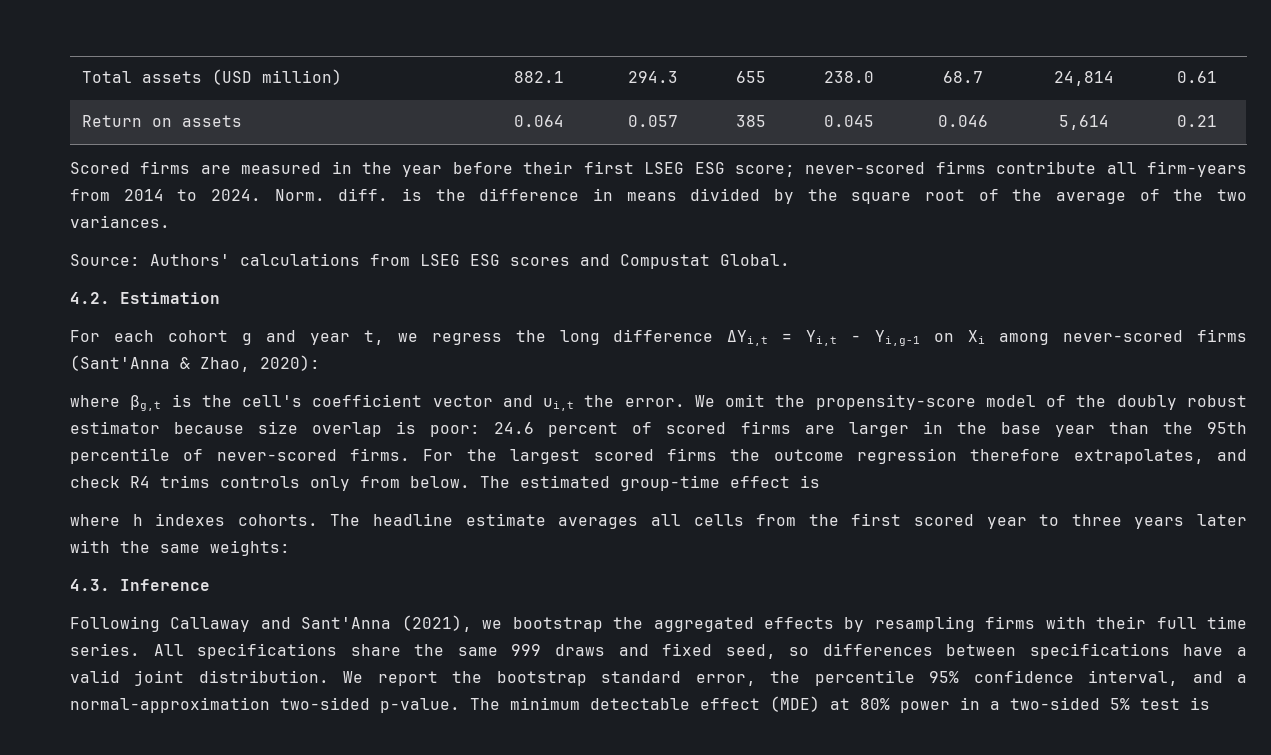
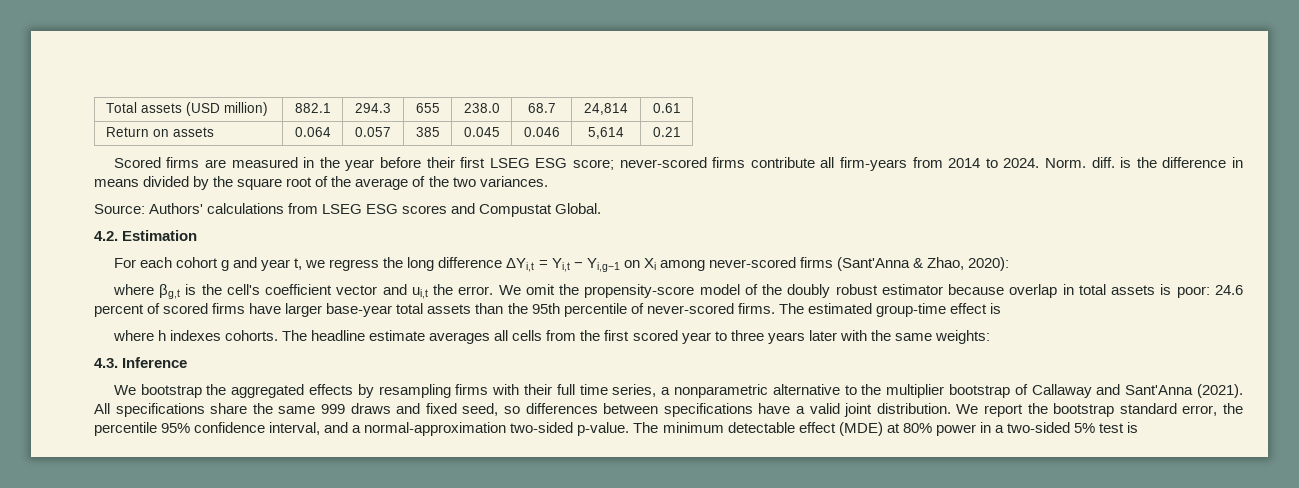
[258,421,383,437] size overlap -> [1009,284,1156,298] overlap in total assets
[804,421,1095,437] are larger in the base year -> [249,303,472,317] have larger base-year total assets
[423,448,1248,464] [70,475,470,491] For the largest scored firms the outcome regression therefore extrapolates, and check R4 trims controls only from below. -> (775, 308) none
[70,615,503,632] Following Callaway and Sant'Anna (2021), we -> [113,385,136,395] We
[70,643,140,656] series. -> [612,384,1243,398] series, a nonparametric alternative to the multiplier bootstrap of Callaway and Sant'Anna (2021).

